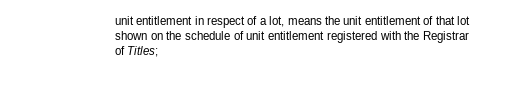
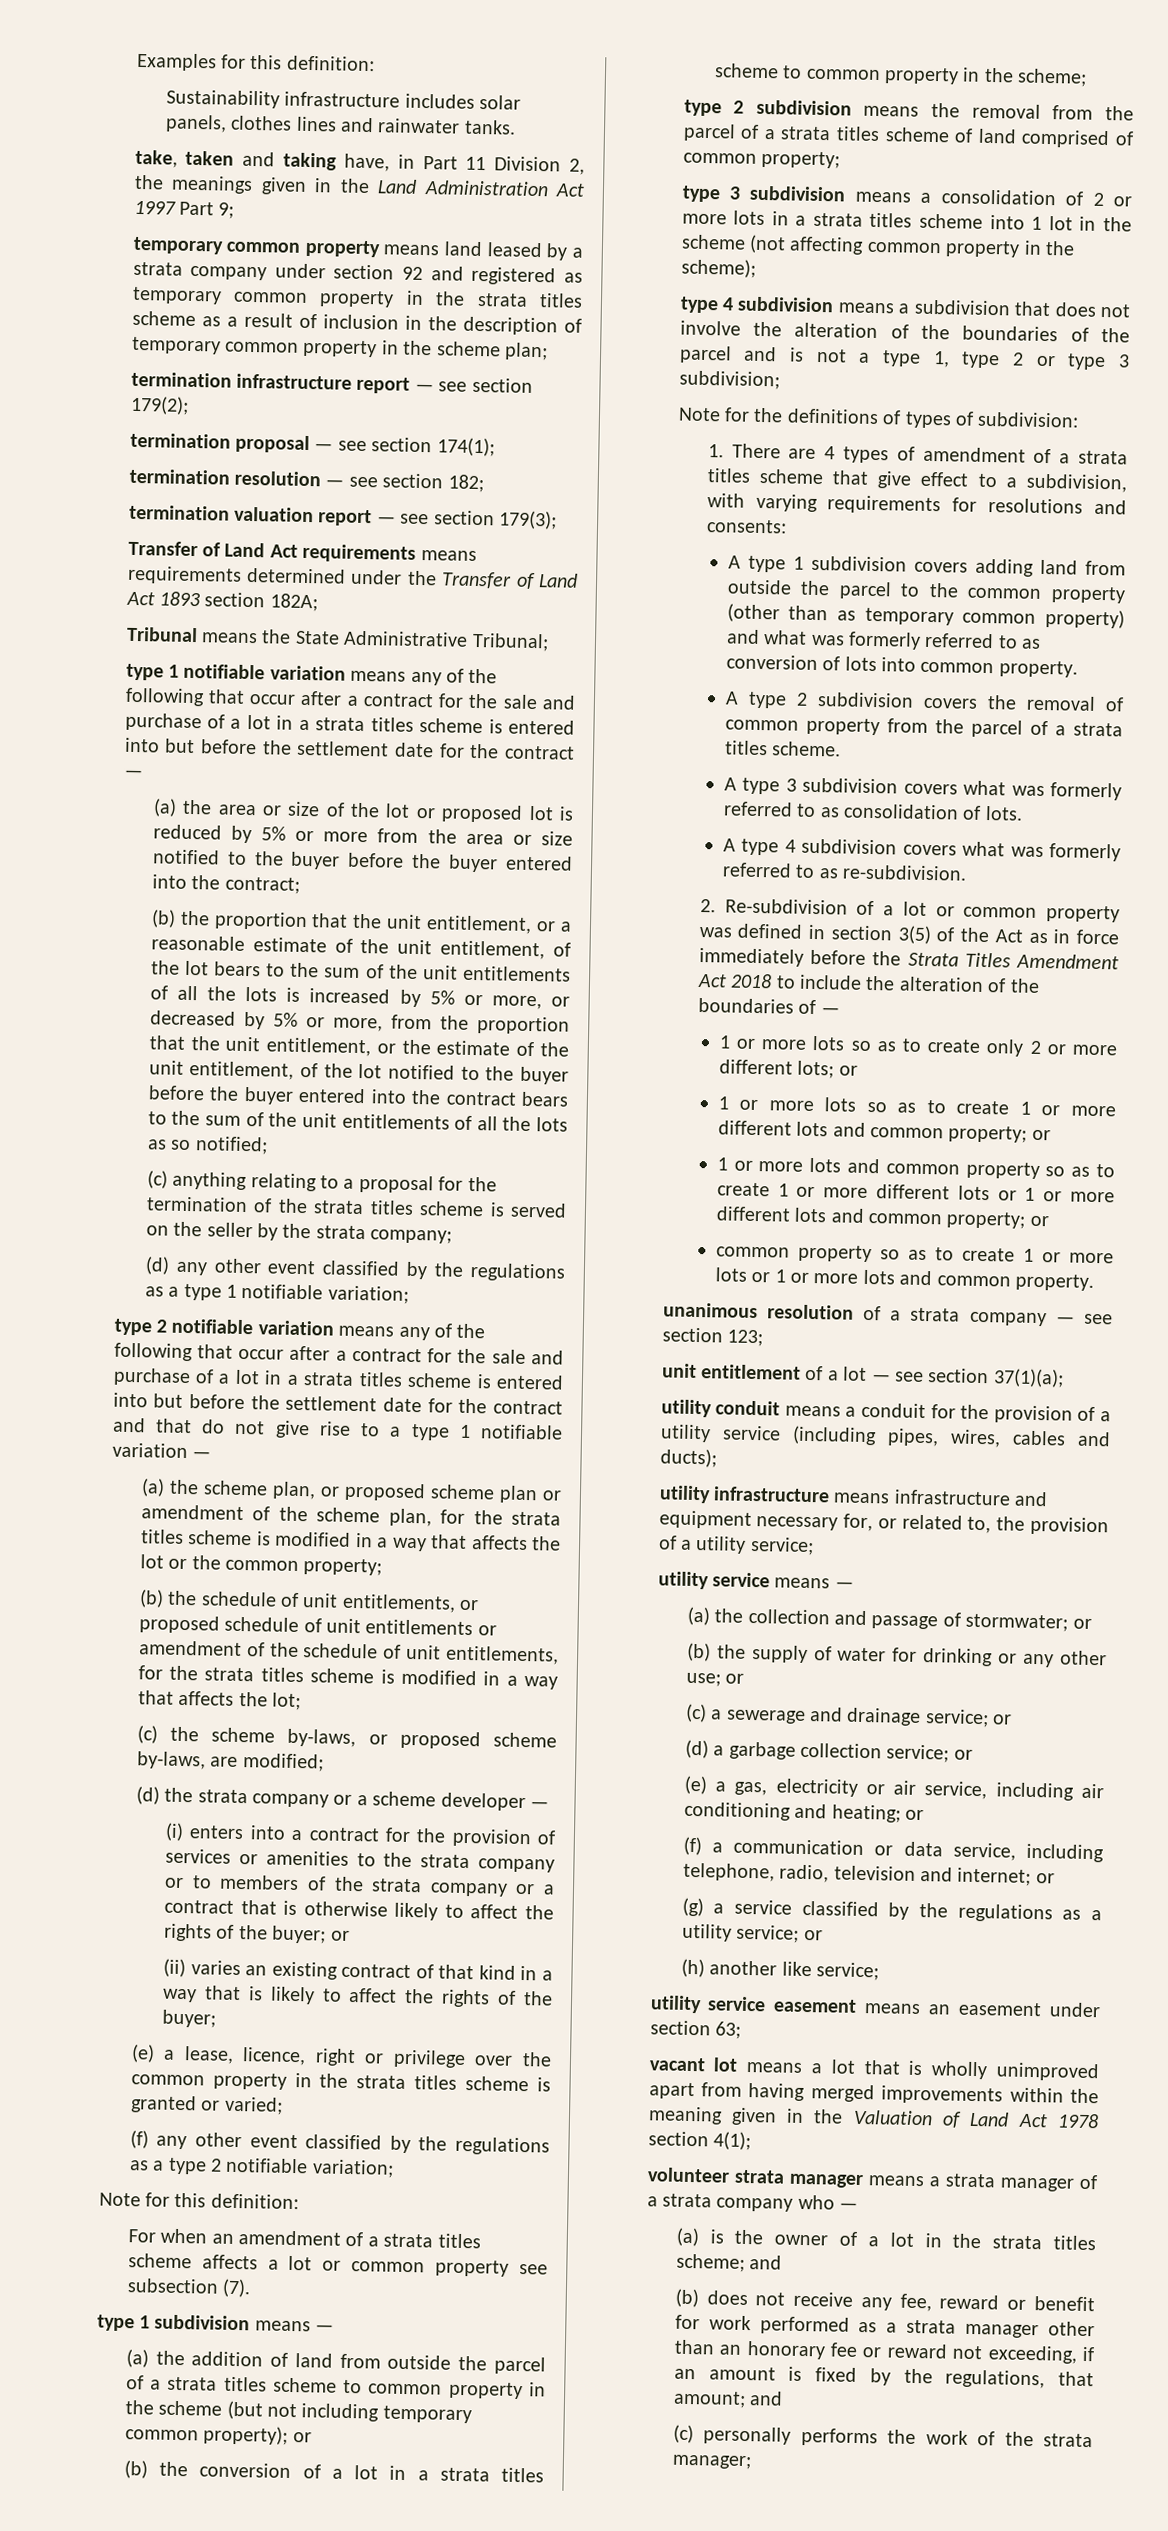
[114,16,470,28] [114,31,469,43] [114,46,158,57] unit entitlement in respect of a lot, means the unit entitlement of that lot shown on the schedule of unit entitlement registered with the Registrar of Titles; -> [136,52,375,72] [165,89,521,110] [164,114,516,135] [134,149,585,175] [133,174,585,197] [133,200,235,219] [132,236,583,261] [132,261,583,286] [131,286,583,308] [131,310,582,336] [131,336,548,361] [130,371,533,394] [129,395,189,415] [129,432,495,457] [128,468,484,493] [128,504,557,530] [127,540,477,563] [126,565,578,590] [125,591,318,612] [125,626,549,652] [125,663,498,686] [124,687,577,710] [124,712,575,735] [123,737,575,760] [123,769,143,778] [152,798,575,823] [152,824,574,846] [152,849,574,873] [151,874,300,894] [150,909,572,935] [150,935,571,960] [150,960,571,982] [149,985,570,1010] [149,1010,570,1035] [148,1035,569,1057] [148,1060,569,1085] [147,1085,569,1107] [147,1110,568,1132] [146,1136,268,1155] [146,1170,497,1194] [145,1196,567,1218] [145,1221,453,1244] [144,1256,567,1282] [144,1283,409,1304] [113,1318,486,1341] [113,1342,565,1365] [112,1367,564,1390] [112,1392,563,1415] [111,1417,563,1441] [111,1442,211,1459] [140,1478,562,1504] [140,1504,561,1527] [140,1529,561,1552] [139,1554,383,1576] [138,1589,480,1613] [138,1615,497,1636] [138,1640,559,1665] [137,1665,558,1690] [137,1690,301,1711] [136,1725,557,1750] [136,1751,324,1772] [135,1786,549,1812] [165,1822,556,1848] [165,1848,555,1873] [164,1874,555,1897] [164,1899,554,1921] [164,1923,350,1944] [163,1958,553,1981] [162,1985,554,2008] [162,2009,217,2028] [130,2044,552,2069] [130,2072,552,2092] [130,2095,283,2115] [129,2130,550,2156] [128,2157,394,2178] [98,2192,299,2210] [127,2228,481,2249] [127,2253,549,2277] [126,2278,252,2298] [96,2314,335,2332] [125,2349,546,2375] [125,2375,546,2400] [124,2400,472,2424] [124,2425,312,2445] [123,2460,544,2483] [713,63,1088,87] [683,99,1134,121] [682,123,1134,149] [682,150,840,169] [681,185,1132,207] [681,210,1132,232] [680,234,1075,258] [680,258,756,278] [679,296,1131,318] [679,320,1130,343] [678,345,1130,371] [678,370,780,390] [677,407,1080,429] [707,443,1128,465] [706,468,1128,493] [706,493,1127,515] [705,519,787,534] [727,555,1126,577] [726,579,1126,604] [726,603,1125,629] [725,629,1042,650] [725,654,1078,678] [724,691,1124,712] [724,717,1123,738] [724,740,842,757] [723,777,1122,801] [722,801,1023,821] [722,838,1121,862] [721,862,967,881] [699,898,1120,923] [698,923,1119,945] [698,947,1119,970] [696,973,1040,993] [697,997,840,1015] [718,1035,1117,1057] [718,1059,858,1079] [717,1096,1116,1117] [717,1120,1051,1143] [716,1157,1115,1180] [716,1182,1115,1203] [715,1206,1049,1229] [715,1244,1114,1264] [714,1267,1094,1291] [662,1302,1113,1327] [661,1327,763,1347] [661,1363,1064,1388] [660,1399,1111,1424] [659,1424,1111,1448] [659,1448,717,1468] [658,1485,1049,1507] [658,1510,1109,1536] [658,1535,814,1556] [657,1571,854,1590] [686,1606,1092,1632] [686,1642,1107,1668] [685,1672,745,1687] [684,1703,1013,1728] [684,1739,973,1763] [683,1775,1104,1801] [683,1801,924,1823] [682,1836,1104,1863] [682,1862,1055,1886] [681,1897,1102,1923] [681,1923,823,1943] [680,1958,879,1981] [649,1995,1101,2018] [649,2020,741,2039] [648,2057,1100,2082] [648,2082,1099,2105] [647,2106,1099,2129] [647,2131,751,2151] [646,2167,1098,2192] [646,2193,859,2212] [675,2227,1096,2251] [675,2253,783,2272] [674,2288,1095,2312] [674,2314,1095,2339] [673,2339,1095,2364] [673,2366,1094,2389] [672,2390,784,2409] [672,2424,1093,2448] [671,2454,752,2470] Examples for this definition: // Sustainability infrastructure includes solar panels, clothes lines and rainwater tanks. // take, taken and taking have, in Part 11 Division 2, the meanings given in the Land Administration Act 1997 Part 9; // temporary common property means land leased by a strata company under section 92 and registered as temporary common property in the strata titles scheme as a result of inclusion in the description of temporary common property in the scheme plan; // termination infrastructure report — see section 179(2); // termination proposal — see section 174(1); // termination resolution — see section 182; // termination valuation report — see section 179(3); // Transfer of Land Act requirements means requirements determined under the Transfer of Land Act 1893 section 182A; // Tribunal means the State Administrative Tribunal; // type 1 notifiable variation means any of the following that occur after a contract for the sale and purchase of a lot in a strata titles scheme is entered into but before the settlement date for the contract — // (a) the area or size of the lot or proposed lot is reduced by 5% or more from the area or size notified to the buyer before the buyer entered into the contract; // (b) the proportion that the unit entitlement, or a reasonable estimate of the unit entitlement, of the lot bears to the sum of the unit entitlements of all the lots is increased by 5% or more, or decreased by 5% or more, from the proportion that the unit entitlement, or the estimate of the unit entitlement, of the lot notified to the buyer before the buyer entered into the contract bears to the sum of the unit entitlements of all the lots as so notified; // (c) anything relating to a proposal for the termination of the strata titles scheme is served on the seller by the strata company; // (d) any other event classified by the regulations as a type 1 notifiable variation; // type 2 notifiable variation means any of the following that occur after a contract for the sale and purchase of a lot in a strata titles scheme is entered into but before the settlement date for the contract and that do not give rise to a type 1 notifiable variation — // (a) the scheme plan, or proposed scheme plan or amendment of the scheme plan, for the strata titles scheme is modified in a way that affects the lot or the common property; // (b) the schedule of unit entitlements, or proposed schedule of unit entitlements or amendment of the schedule of unit entitlements, for the strata titles scheme is modified in a way that affects the lot; // (c) the scheme by-laws, or proposed scheme by-laws, are modified; // (d) the strata company or a scheme developer — // (i) enters into a contract for the provision of services or amenities to the strata company or to members of the strata company or a contract that is otherwise likely to affect the rights of the buyer; or // (ii) varies an existing contract of that kind in a way that is likely to affect the rights of the buyer; // (e) a lease, licence, right or privilege over the common property in the strata titles scheme is granted or varied; // (f) any other event classified by the regulations as a type 2 notifiable variation; // Note for this definition: // For when an amendment of a strata titles scheme affects a lot or common property see subsection (7). // type 1 subdivision means — // (a) the addition of land from outside the parcel of a strata titles scheme to common property in the scheme (but not including temporary common property); or // (b) the conversion of a lot in a strata titles scheme to common property in the scheme; // type 2 subdivision means the removal from the parcel of a strata titles scheme of land comprised of common property; // type 3 subdivision means a consolidation of 2 or more lots in a strata titles scheme into 1 lot in the scheme (not affecting common property in the scheme); // type 4 subdivision means a subdivision that does not involve the alteration of the boundaries of the parcel and is not a type 1, type 2 or type 3 subdivision; // Note for the definitions of types of subdivision: // 1. There are 4 types of amendment of a strata titles scheme that give effect to a subdivision, with varying requirements for resolutions and consents: // A type 1 subdivision covers adding land from outside the parcel to the common property (other than as temporary common property) and what was formerly referred to as conversion of lots into common property. // A type 2 subdivision covers the removal of common property from the parcel of a strata titles scheme. // A type 3 subdivision covers what was formerly referred to as consolidation of lots. // A type 4 subdivision covers what was formerly referred to as re-subdivision. // 2. Re-subdivision of a lot or common property was defined in section 3(5) of the Act as in force immediately before the Strata Titles Amendment Act 2018 to include the alteration of the boundaries of — // 1 or more lots so as to create only 2 or more different lots; or // 1 or more lots so as to create 1 or more different lots and common property; or // 1 or more lots and common property so as to create 1 or more different lots or 1 or more different lots and common property; or // common property so as to create 1 or more lots or 1 or more lots and common property. // unanimous resolution of a strata company — see section 123; // unit entitlement of a lot — see section 37(1)(a); // utility conduit means a conduit for the provision of a utility service (including pipes, wires, cables and ducts); // utility infrastructure means infrastructure and equipment necessary for, or related to, the provision of a utility service; // utility service means — // (a) the collection and passage of stormwater; or // (b) the supply of water for drinking or any other use; or // (c) a sewerage and drainage service; or // (d) a garbage collection service; or // (e) a gas, electricity or air service, including air conditioning and heating; or // (f) a communication or data service, including telephone, radio, television and internet; or // (g) a service classified by the regulations as a utility service; or // (h) another like service; // utility service easement means an easement under section 63; // vacant lot means a lot that is wholly unimproved apart from having merged improvements within the meaning given in the Valuation of Land Act 1978 section 4(1); // volunteer strata manager means a strata manager of a strata company who — // (a) is the owner of a lot in the strata titles scheme; and // (b) does not receive any fee, reward or benefit for work performed as a strata manager other than an honorary fee or reward not exceeding, if an amount is fixed by the regulations, that amount; and // (c) personally performs the work of the strata manager;

